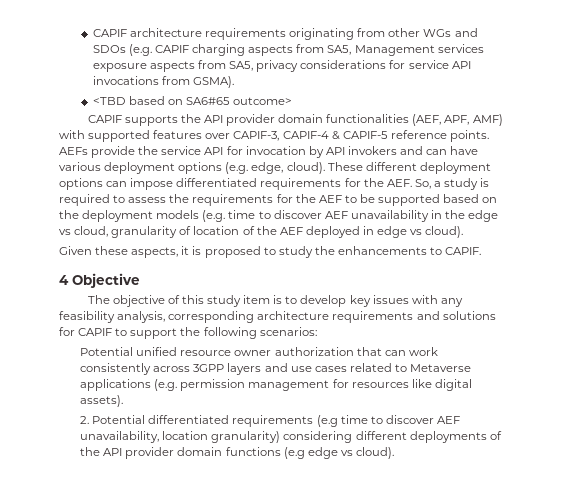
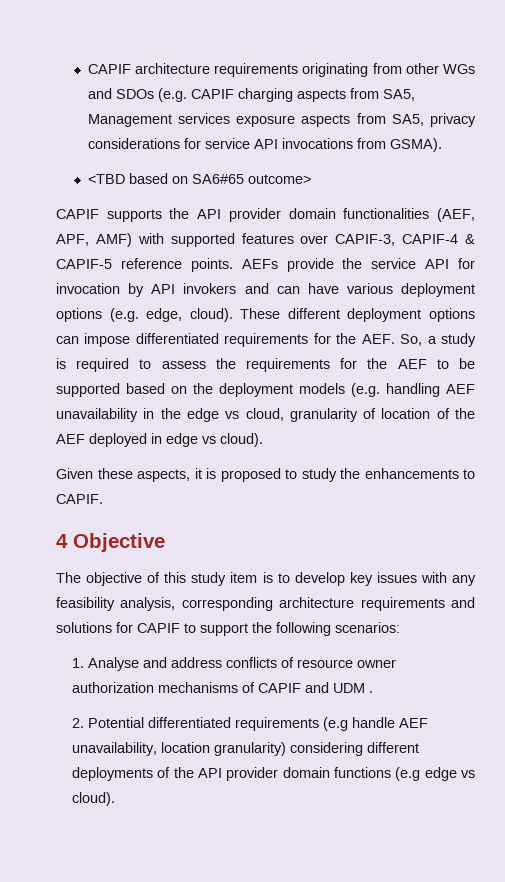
[228,210,322,219] time to discover -> [386,383,440,397] handling
[80,347,438,356] [80,363,472,375] [80,379,472,391] [80,395,124,407] Potential unified resource owner authorization that can work consistently across 3GPP layers and use cases related to Metaverse applications (e.g. permission management for resources like digital assets). -> [71,657,396,671] [71,682,373,693] 1. Analyse and address conflicts of resource owner authorization mechanisms of CAPIF and UDM .
[340,415,434,424] time to discover -> [351,717,395,728] handle

